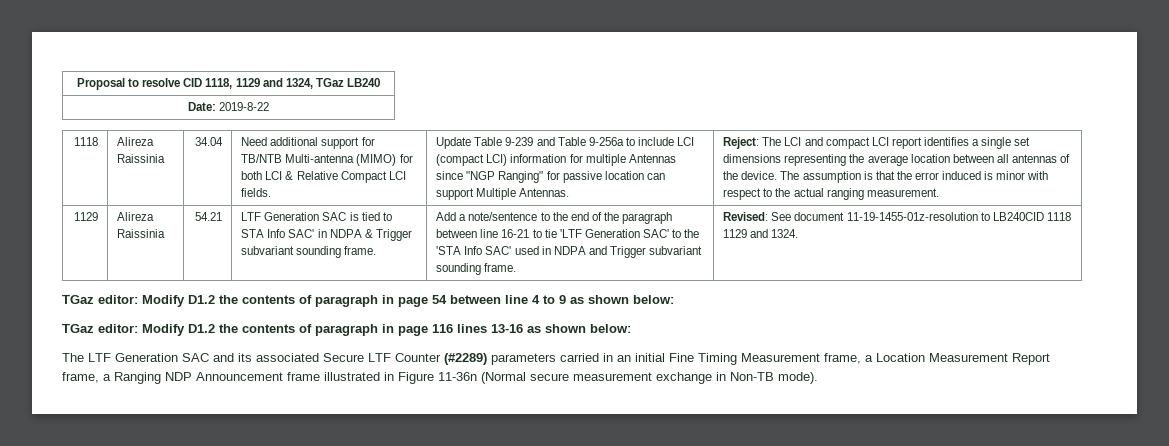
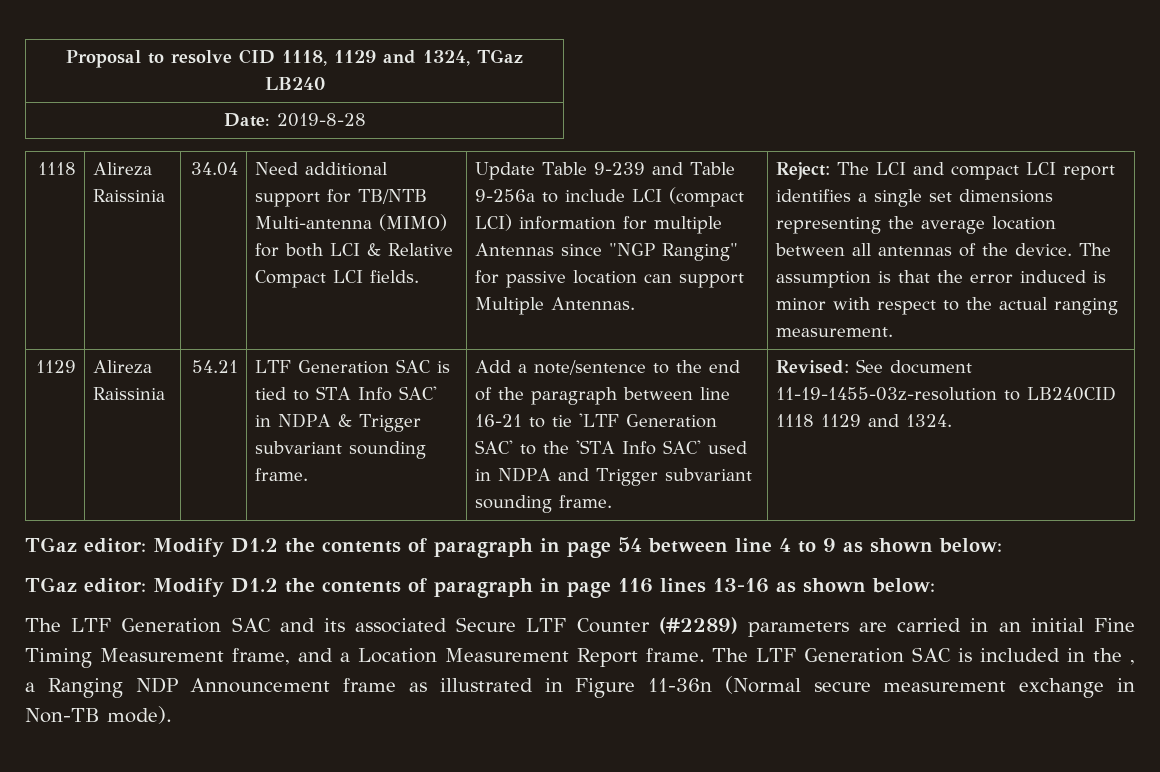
[219,102,270,111] 2019-8-22 -> [276,113,366,127] 2019-8-28
[846,212,978,221] 11-19-1455-01z-resolution -> [776,387,998,401] 11-19-1455-03z-resolution
(556, 359) none -> [859,622,888,632] are
(861, 358) none -> [297,648,333,662] and
[62,372,99,383] frame, -> [645,647,1135,665] frame. The LTF Generation SAC is included in the ,
(320, 376) none -> [408,682,427,692] as

